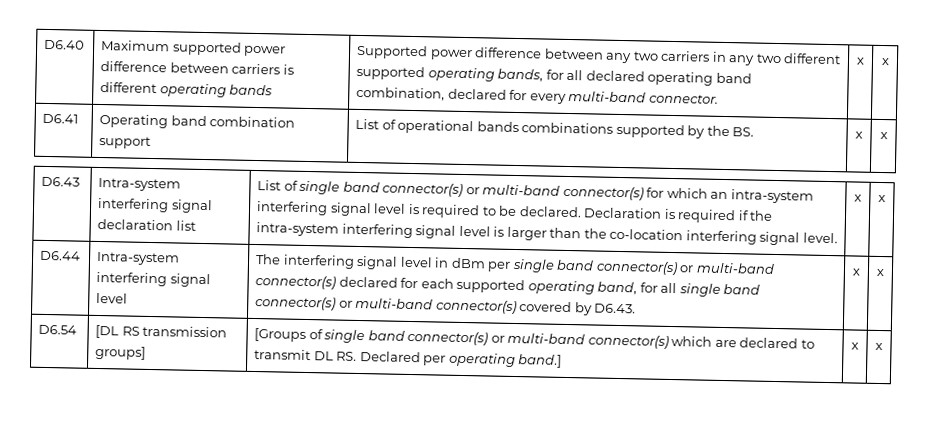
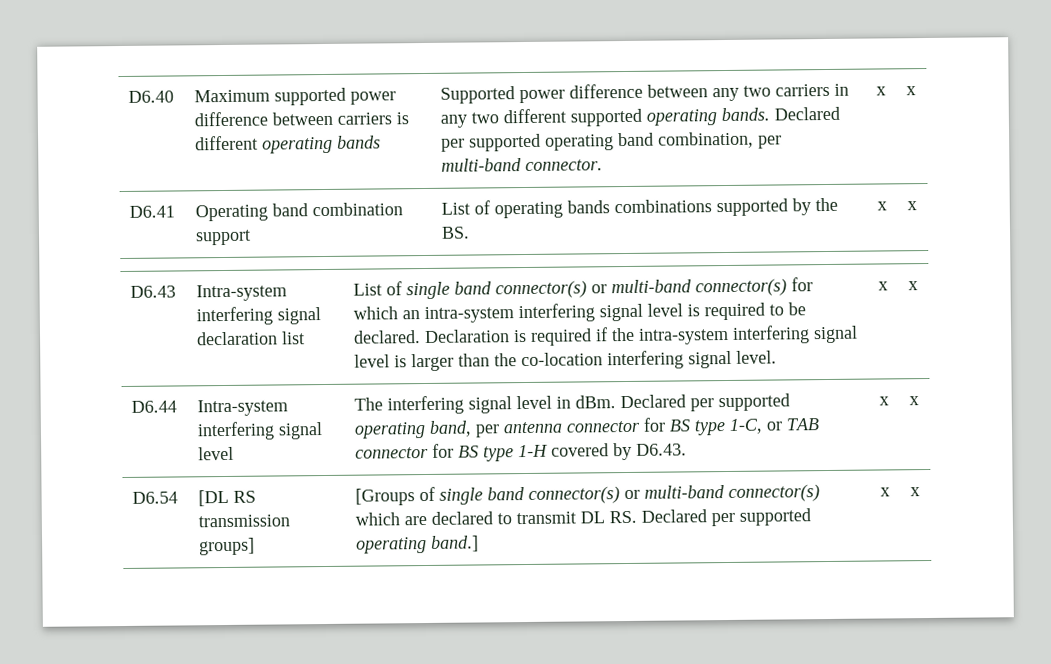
[497,68,752,86] [356,86,567,104] bands, for all declared operating band combination, declared for every -> [721,106,841,122] [441,131,783,152] bands. Declared per supported operating band combination, per
[397,119,475,135] operational -> [494,201,564,219] operating
[450,257,775,276] [255,275,761,297] [255,296,517,315] dBm per single band connector(s) or multi-band connector(s) declared for each supported operating band, for all single band connector(s) or multi-band connector(s) -> [575,393,791,412] [354,417,820,439] [355,443,549,462] dBm. Declared per supported operating band, per antenna connector for BS type 1-C, or TAB connector for BS type 1-H
(447, 360) none -> [739,508,812,526] supported

